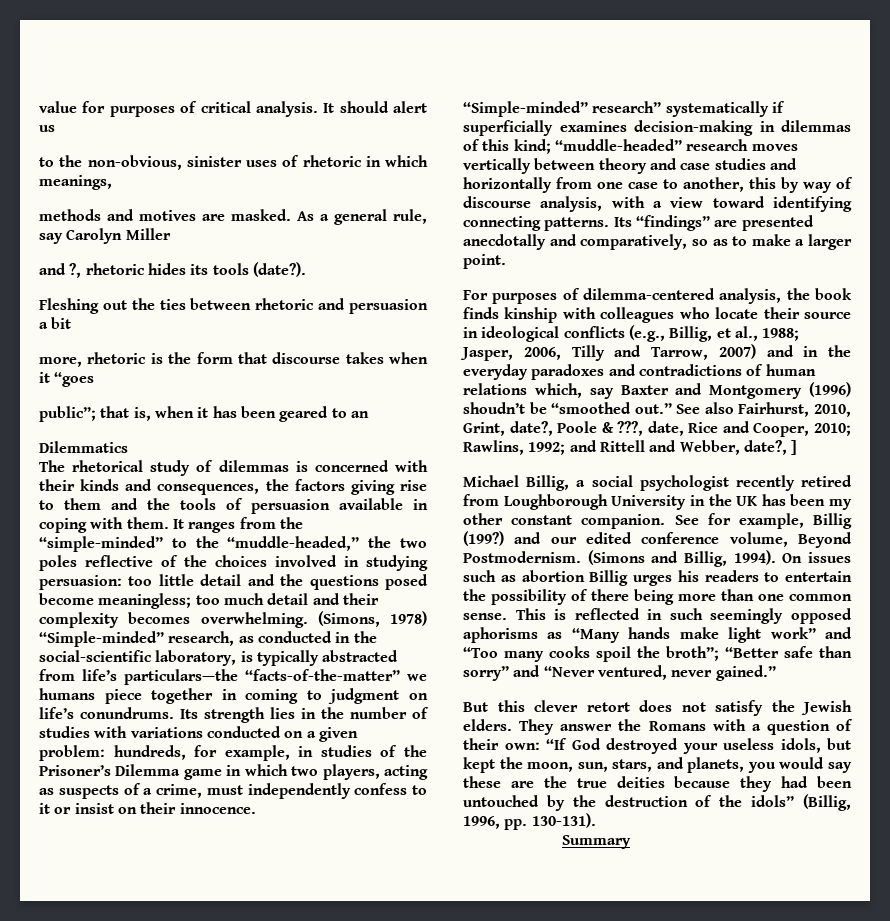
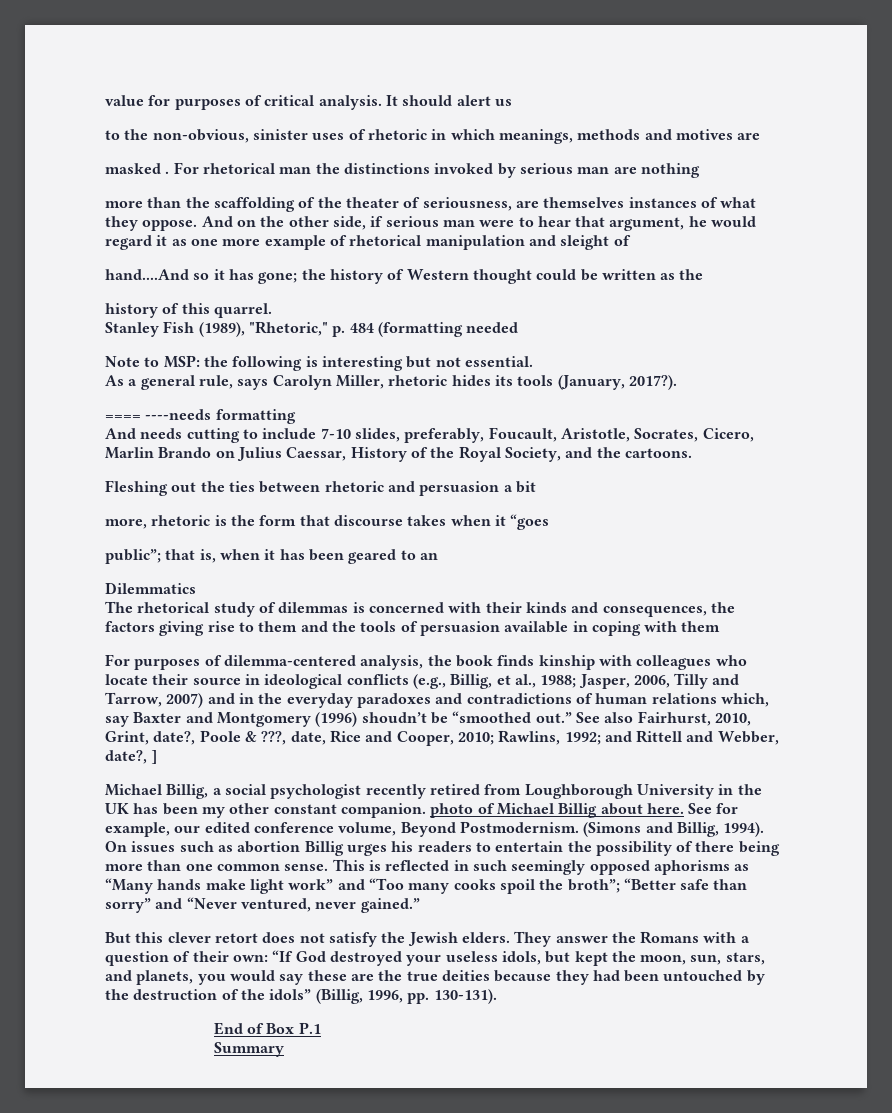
(112, 182) // -> (573, 136) none
[231,209,427,225] [39,228,171,244] [39,262,306,278] masked. As a general rule, say Carolyn Miller // and ?, rhetoric hides its tools (date?). -> [105,162,700,178] [105,197,757,212] [105,216,757,231] [105,235,631,250] [105,269,704,284] [105,303,272,318] [105,321,519,337] [105,355,533,371] [105,375,677,390] [105,409,296,424] [105,427,754,443] [105,446,692,462] // masked . For rhetorical man the distinctions invoked by serious man are nothing // more than the scaffolding of the theater of seriousness, are themselves instances of what they oppose. And on the other side, if serious man were to hear that argument, he would regard it as one more example of rhetorical manipulation and sleight of // hand....And so it has gone; the history of Western thought could be written as the // history of this quarrel. // Stanley Fish (1989), "Rhetoric," p. 484 (formatting needed // Note to MSP: the following is interesting but not essential. // As a general rule, says Carolyn Miller, rhetoric hides its tools (January, 2017?). // ==== ----needs formatting // And needs cutting to include 7-10 slides, preferably, Foucault, Aristotle, Socrates, Cicero, Marlin Brando on Julius Caessar, History of the Royal Society, and the cartoons.
[126,517,303,533] [39,536,427,552] [39,555,428,571] [39,574,428,590] [39,593,379,609] [39,611,427,628] [39,631,377,647] [39,650,399,666] [39,669,427,685] [39,688,428,704] [39,707,429,723] [39,726,358,742] [39,745,427,761] [39,764,428,780] [39,783,427,799] [39,802,256,814] [463,101,785,117] [463,120,851,136] [463,139,798,154] [463,158,797,174] [463,177,853,193] [463,196,852,212] [463,215,814,231] [463,234,852,250] [463,254,506,269] them. It ranges from the “simple-minded” to the “muddle-headed,” the two poles reflective of the choices involved in studying persuasion: too little detail and the questions posed become meaningless; too much detail and their complexity becomes overwhelming. (Simons, 1978) “Simple-minded” research, as conducted in the social-scientific laboratory, is typically abstracted from life’s particulars—the “facts-of-the-matter” we humans piece together in coming to judgment on life’s conundrums. Its strength lies in the number of studies with variations conducted on a given problem: hundreds, for example, in studies of the Prisoner’s Dilemma game in which two players, acting as suspects of a crime, must independently confess to it or insist on their innocence. // “Simple-minded” research” systematically if superficially examines decision-making in dilemmas of this kind; “muddle-headed” research moves vertically between theory and case studies and horizontally from one case to another, this by way of discourse analysis, with a view toward identifying connecting patterns. Its “findings” are presented anecdotally and comparatively, so as to make a larger point. -> [681,621,721,632] them
[674,513,853,529] [463,531,542,546] See for example, Billig (199?) and -> [430,803,739,818] [105,822,170,837] photo of Michael Billig about here. See for example,
(596, 820) none -> [213,1022,321,1035] // End of Box P.1

